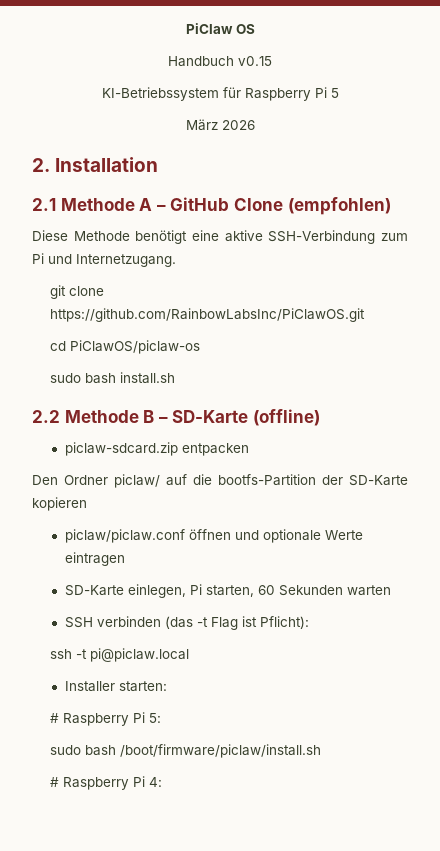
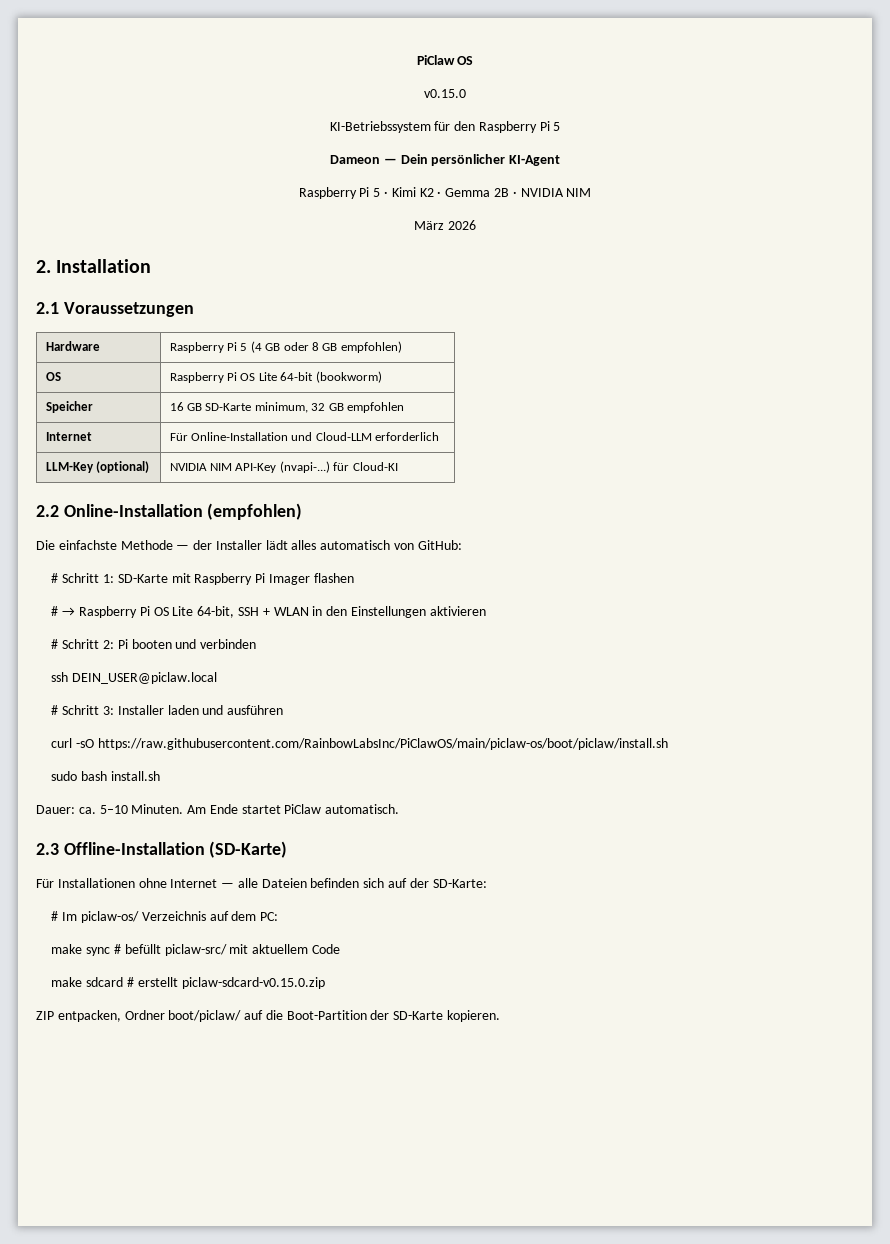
[168,56,272,67] Handbuch v0.15 -> [424,89,466,98] v0.15.0
[244,87,339,101] Raspberry Pi 5 -> [454,121,561,133] [329,154,561,166] [298,187,592,199] den Raspberry Pi 5 // Dameon — Dein persönlicher KI-Agent // Raspberry Pi 5 · Kimi K2 · Gemma 2B · NVIDIA NIM
[60,197,391,215] [32,230,408,244] [32,253,176,267] [49,285,104,299] [49,308,365,322] [49,340,200,354] [49,372,175,384] [32,409,320,426] [64,442,249,456] [32,474,160,488] Methode A – GitHub Clone (empfohlen) // Diese Methode benötigt eine aktive SSH-Verbindung zum Pi und Internetzugang. // git clone https://github.com/RainbowLabsInc/PiClawOS.git // cd PiClawOS/piclaw-os // sudo bash install.sh // 2.2 Methode B – SD-Karte (offline) // piclaw-sdcard.zip entpacken // Den Ordner piclaw/ -> [63,302,194,317] [45,341,100,351] [169,341,402,353] [45,372,61,381] [169,371,382,383] [45,401,93,413] [169,402,404,413] [45,432,92,441] [169,432,440,441] [45,461,150,473] [169,461,398,473] [36,503,303,520] [36,540,462,550] [51,573,354,585] [51,606,486,618] [51,639,257,649] [51,672,218,684] [51,705,284,715] [51,738,669,750] [51,771,161,781] [36,804,400,814] [36,841,288,858] [36,878,487,888] [51,911,279,923] [51,944,340,956] [51,977,325,989] [36,1010,242,1022] Voraussetzungen // Hardware | Raspberry Pi 5 (4 GB oder 8 GB empfohlen) // OS | Raspberry Pi OS Lite 64-bit (bookworm) // Speicher | 16 GB SD-Karte minimum, 32 GB empfohlen // Internet | Für Online-Installation und Cloud-LLM erforderlich // LLM-Key (optional) | NVIDIA NIM API-Key (nvapi-...) für Cloud-KI // 2.2 Online-Installation (empfohlen) // Die einfachste Methode — der Installer lädt alles automatisch von GitHub: // # Schritt 1: SD-Karte mit Raspberry Pi Imager flashen // # → Raspberry Pi OS Lite 64-bit, SSH + WLAN in den Einstellungen aktivieren // # Schritt 2: Pi booten und verbinden // ssh DEIN_USER@piclaw.local // # Schritt 3: Installer laden und ausführen // curl -sO https://raw.githubusercontent.com/RainbowLabsInc/PiClawOS/main/piclaw-os/boot/piclaw/install.sh // sudo bash install.sh // Dauer: ca. 5–10 Minuten. Am Ende startet PiClaw automatisch. // 2.3 Offline-Installation (SD-Karte) // Für Installationen ohne Internet — alle Dateien befinden sich auf der SD-Karte: // # Im piclaw-os/ Verzeichnis auf dem PC: // make sync # befüllt piclaw-src/ mit aktuellem Code // make sdcard # erstellt piclaw-sdcard-v0.15.0.zip // ZIP entpacken, Ordner boot/piclaw/
[218,474,316,486] bootfs-Partition -> [286,1010,367,1020] Boot-Partition
[32,497,87,511] [64,529,363,543] [64,552,125,566] [64,584,391,598] [64,616,309,630] [49,648,189,662] [64,681,167,692] [49,712,161,726] [49,744,321,758] [49,776,162,790] kopieren // piclaw/piclaw.conf öffnen und optionale Werte eintragen // SD-Karte einlegen, Pi starten, 60 Sekunden warten // SSH verbinden (das -t Flag ist Pflicht): // ssh -t pi@piclaw.local // Installer starten: // # Raspberry Pi 5: // sudo bash /boot/firmware/piclaw/install.sh // # Raspberry Pi 4: -> [447,1010,501,1022] kopieren.

